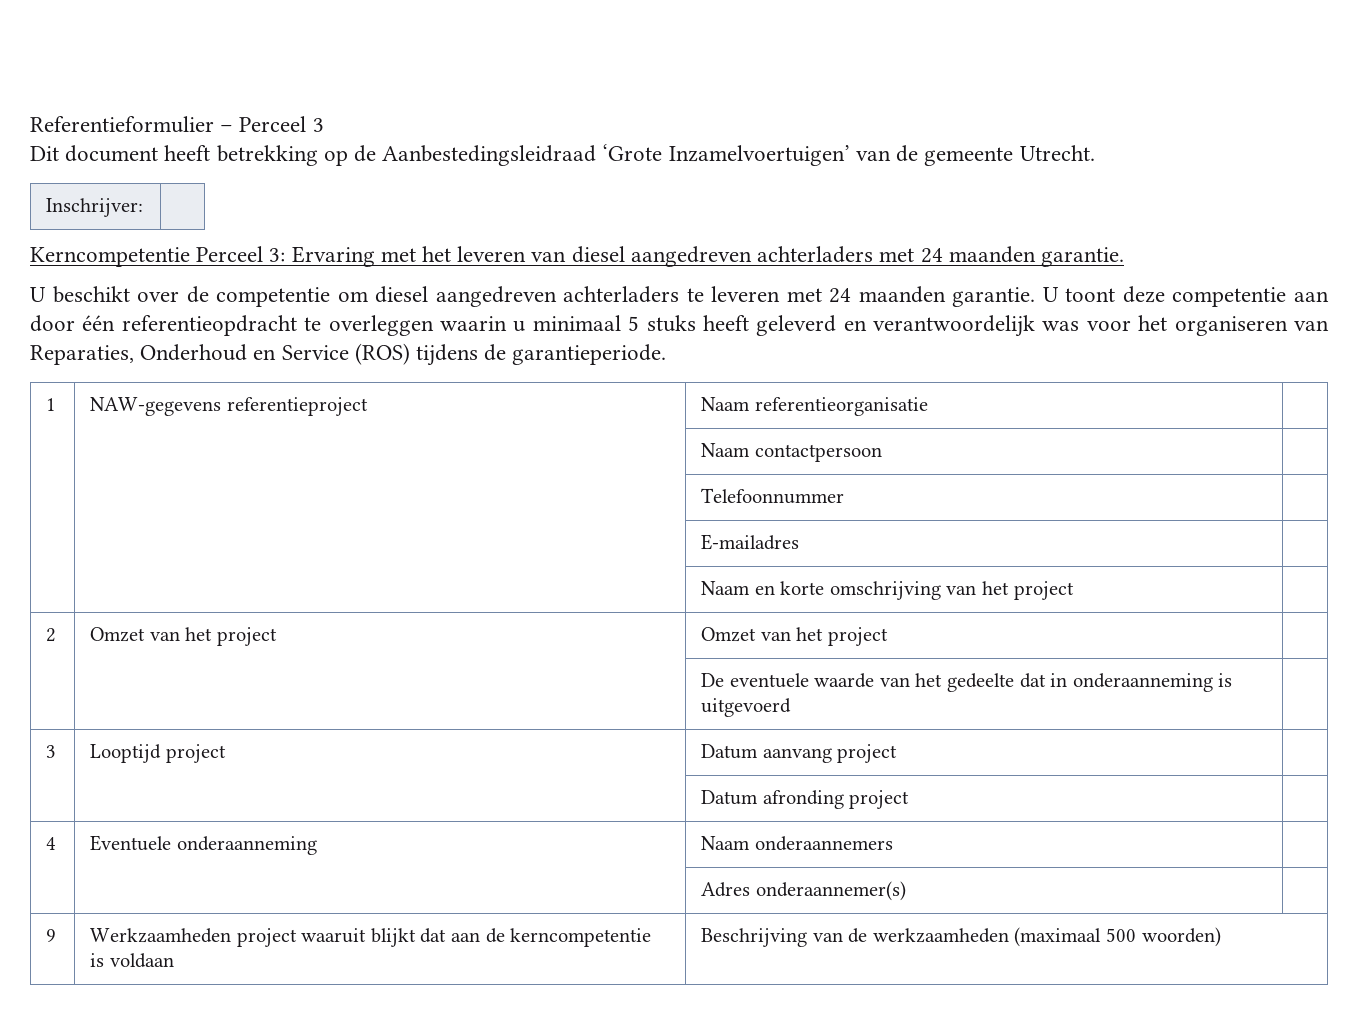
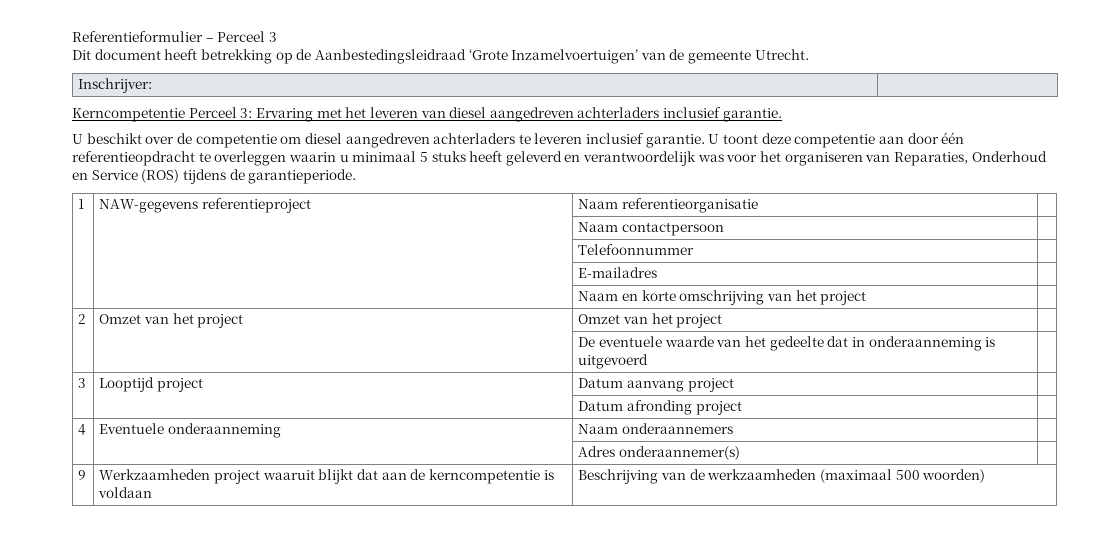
[879,246,1036,263] met 24 maanden -> [663,107,722,118] inclusief
[786,286,946,303] met 24 maanden -> [586,133,645,144] inclusief

